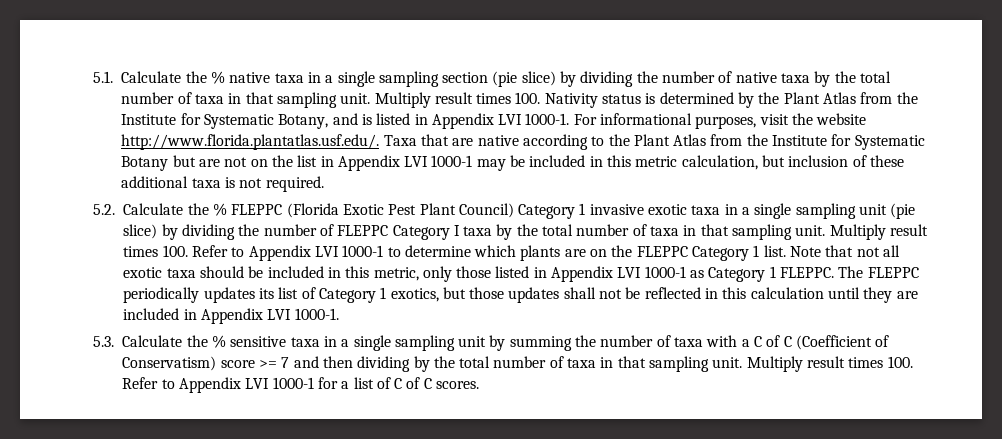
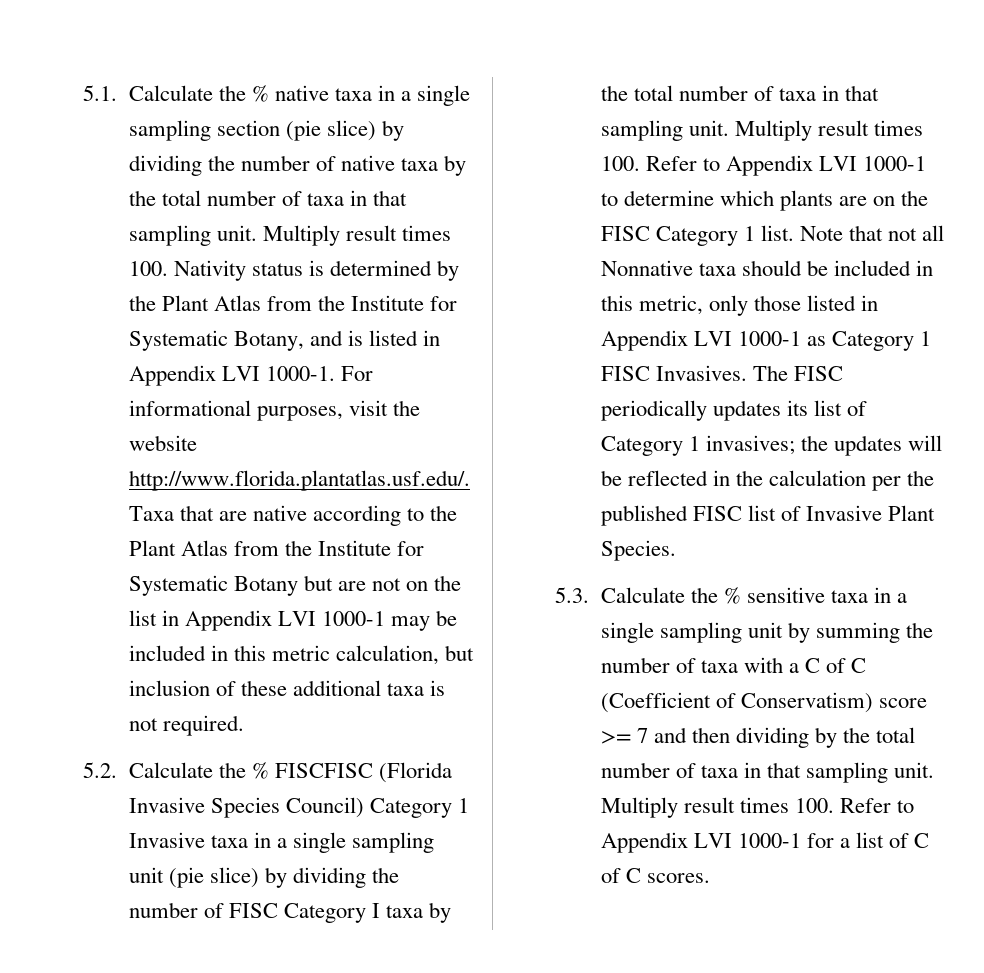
[231,203,456,218] FLEPPC (Florida Exotic Pest Plant -> [274,762,452,783] [128,797,280,818] FISCFISC (Florida Invasive Species
[589,204,688,215] invasive exotic -> [128,832,205,848] Invasive
[337,225,389,236] FLEPPC -> [228,903,278,918] FISC
[636,246,688,257] FLEPPC -> [600,226,650,241] FISC
[123,267,163,278] exotic -> [600,260,693,276] Nonnative
[780,266,919,278] FLEPPC. The FLEPPC -> [600,365,843,381] FISC Invasives. The FISC
[390,287,918,303] [123,308,339,324] exotics, but those updates shall not be reflected in this calculation until they are included in Appendix LVI 1000-1. -> [705,435,942,456] [600,470,935,491] [600,505,935,526] [600,540,676,561] invasives; the updates will be reflected in the calculation per the published FISC list of Invasive Plant Species.

